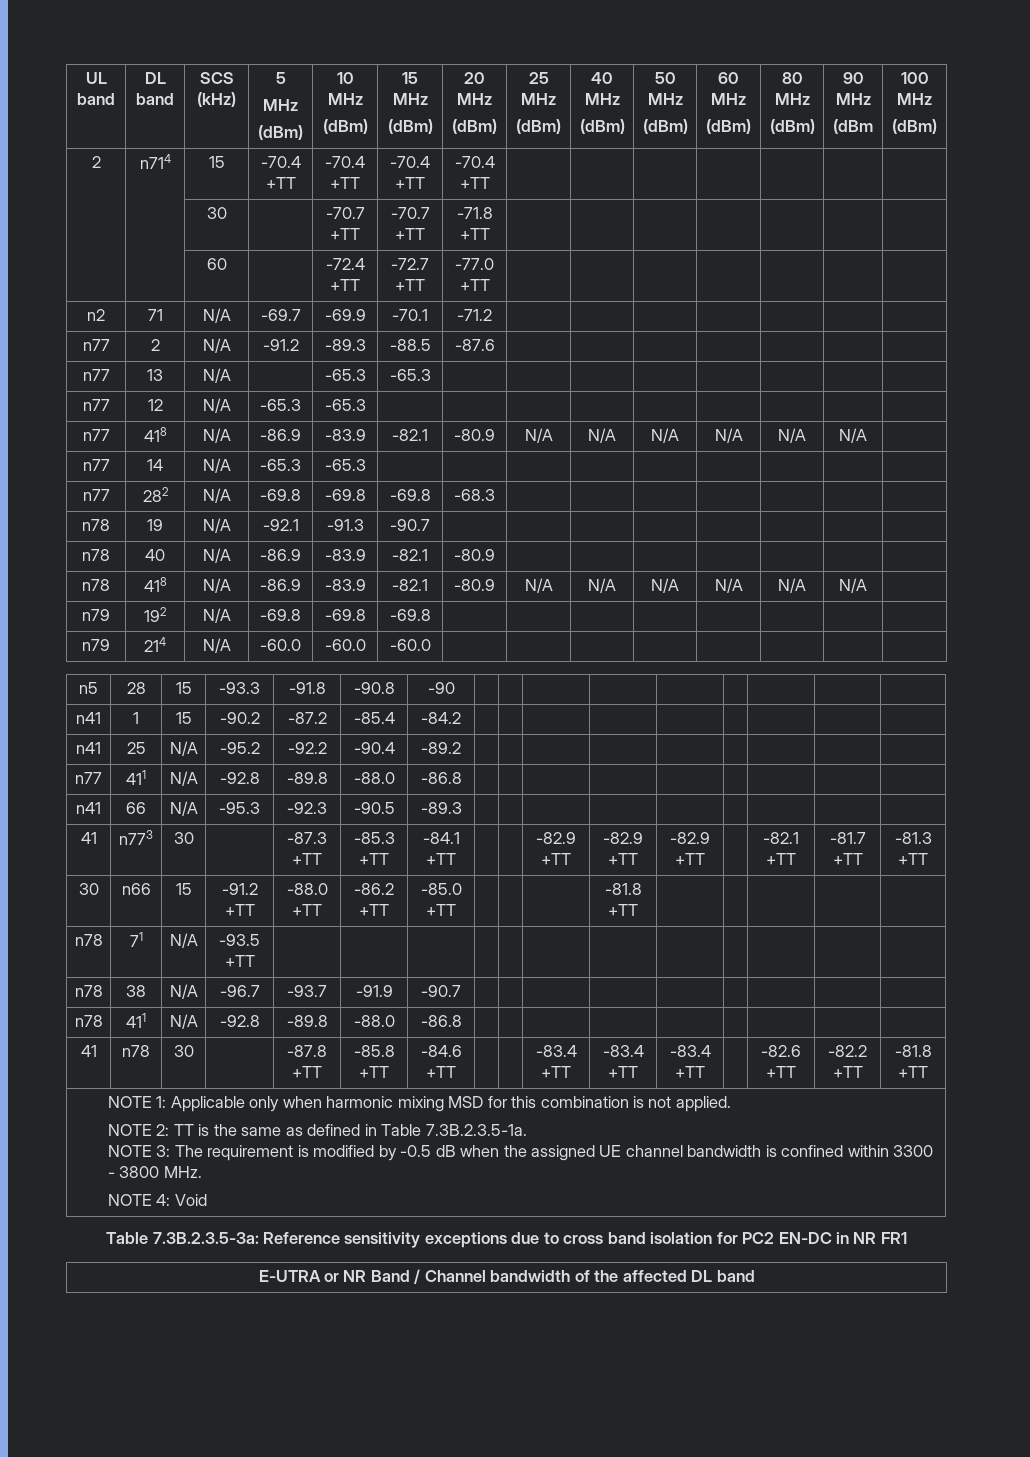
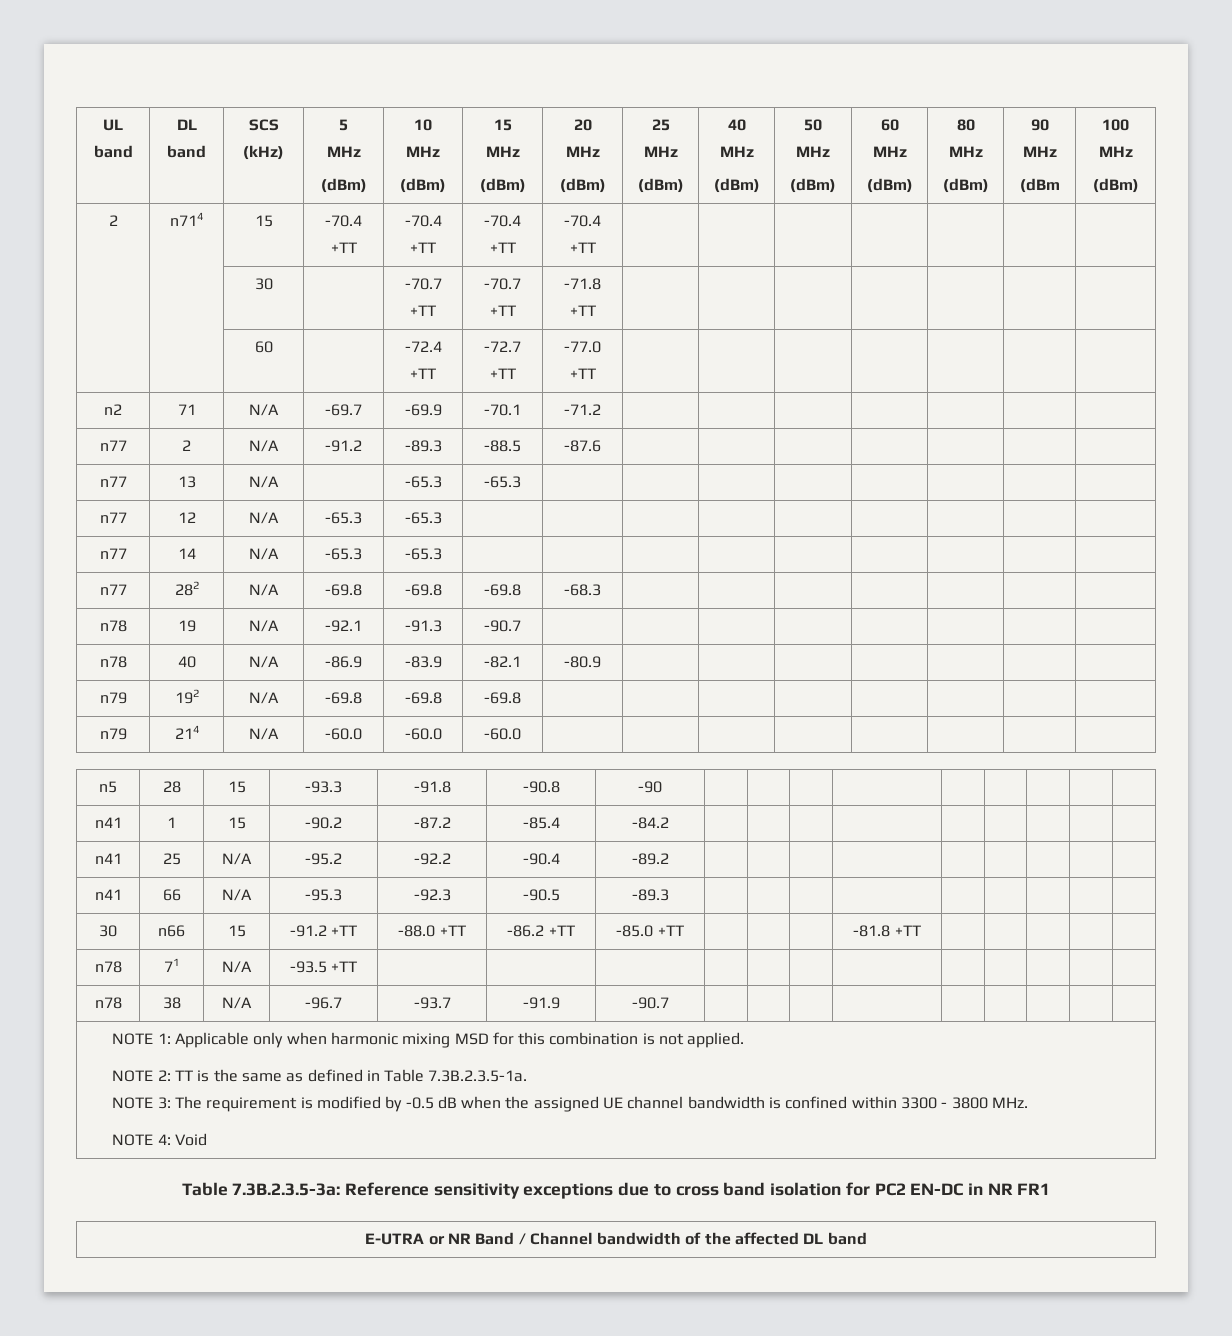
[82,429,110,441] [143,427,167,442] [202,428,231,443] [260,429,301,441] [324,429,366,441] [392,429,428,441] [454,429,495,441] [524,428,553,443] [588,428,616,443] [651,428,679,443] [714,428,743,443] [778,428,806,443] [839,428,867,443] // n77 | 418 | N/A | -86.9 | -83.9 | -82.1 | -80.9 | N/A | N/A | N/A | N/A | N/A | N/A | -> (442, 518) none
[82,579,110,591] [143,577,167,592] [202,578,231,593] [260,579,301,591] [324,579,366,591] [392,579,428,591] [454,579,495,591] [524,578,553,593] [588,578,616,593] [651,578,679,593] [714,578,743,593] [778,578,806,593] [839,578,867,593] // n78 | 418 | N/A | -86.9 | -83.9 | -82.1 | -80.9 | N/A | N/A | N/A | N/A | N/A | N/A | -> (601, 662) none
[75,772,102,784] [126,770,146,785] [169,771,198,786] [219,772,260,784] [286,772,328,784] [353,772,395,784] [420,772,462,784] // n77 | 411 | N/A | -92.8 | -89.8 | -88.0 | -86.8 | | | | | | | | | -> (669, 859) none
[80,832,97,844] [119,830,153,845] [173,832,194,844] [287,832,327,844] [292,853,322,865] [353,832,395,844] [359,853,389,865] [422,832,460,844] [426,853,456,865] [536,832,576,844] [541,853,571,865] [603,832,643,844] [608,853,638,865] [670,832,710,844] [675,853,705,865] [763,832,799,844] [766,853,796,865] [829,832,866,844] [832,853,863,865] [894,832,932,844] [898,853,928,865] // 41 | n773 | 30 | | -87.3 +TT | -85.3 +TT | -84.1 +TT | | | -82.9 +TT | -82.9 +TT | -82.9 +TT | | -82.1 +TT | -81.7 +TT | -81.3 +TT -> (669, 895) none
[74,1015,103,1027] [126,1013,146,1028] [169,1014,198,1029] [219,1015,260,1027] [286,1015,328,1027] [353,1015,395,1027] [420,1015,462,1027] [80,1045,97,1057] [122,1045,150,1057] [173,1045,194,1057] [287,1045,327,1057] [292,1066,322,1078] [353,1045,395,1057] [359,1066,389,1078] [420,1045,462,1057] [426,1066,456,1078] [535,1045,577,1057] [541,1066,571,1078] [602,1045,644,1057] [608,1066,638,1078] [669,1045,711,1057] [675,1066,705,1078] [761,1045,801,1057] [766,1066,796,1078] [828,1045,867,1057] [832,1066,863,1078] [894,1045,932,1057] [898,1066,928,1078] // n78 | 411 | N/A | -92.8 | -89.8 | -88.0 | -86.8 | | | | | | | | | // 41 | n78 | 30 | | -87.8 +TT | -85.8 +TT | -84.6 +TT | | | -83.4 +TT | -83.4 +TT | -83.4 +TT | | -82.6 +TT | -82.2 +TT | -81.8 +TT -> (669, 1003) none

